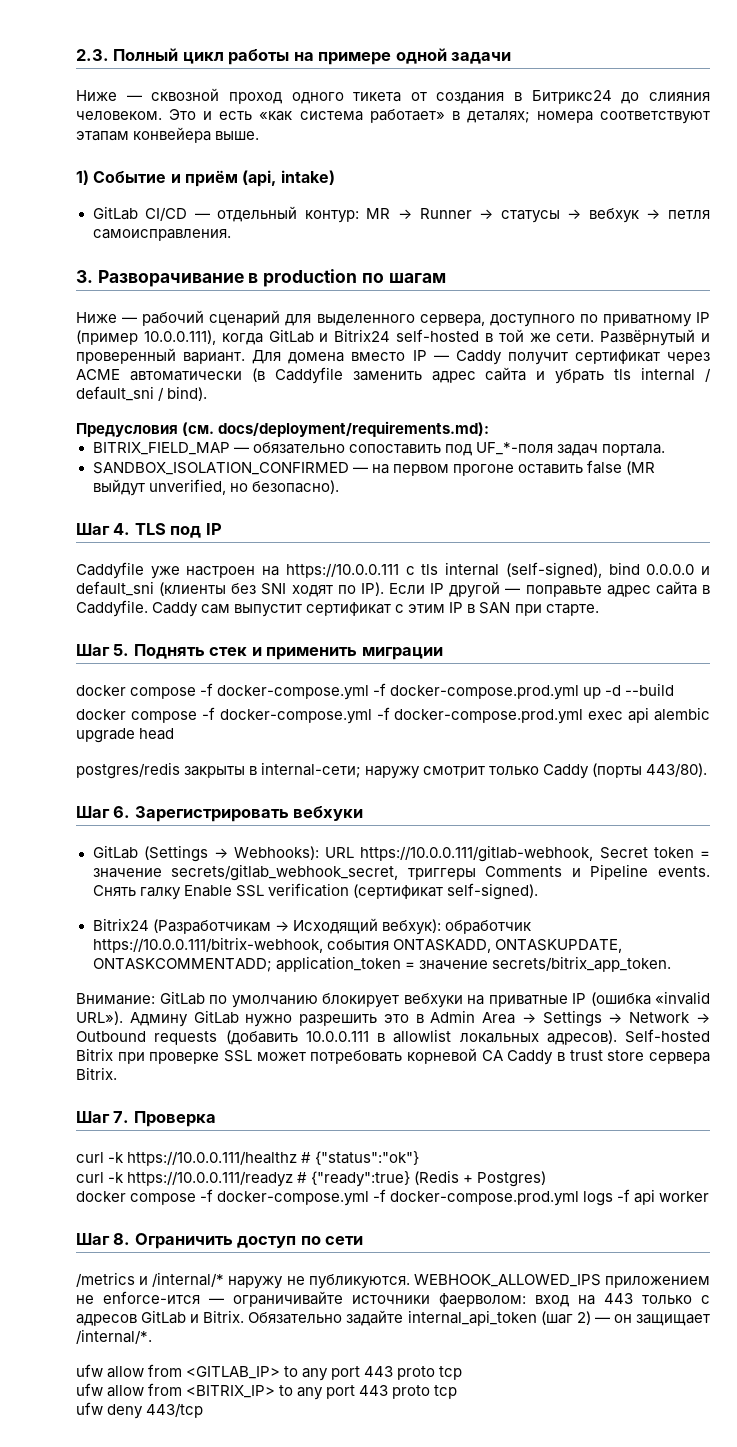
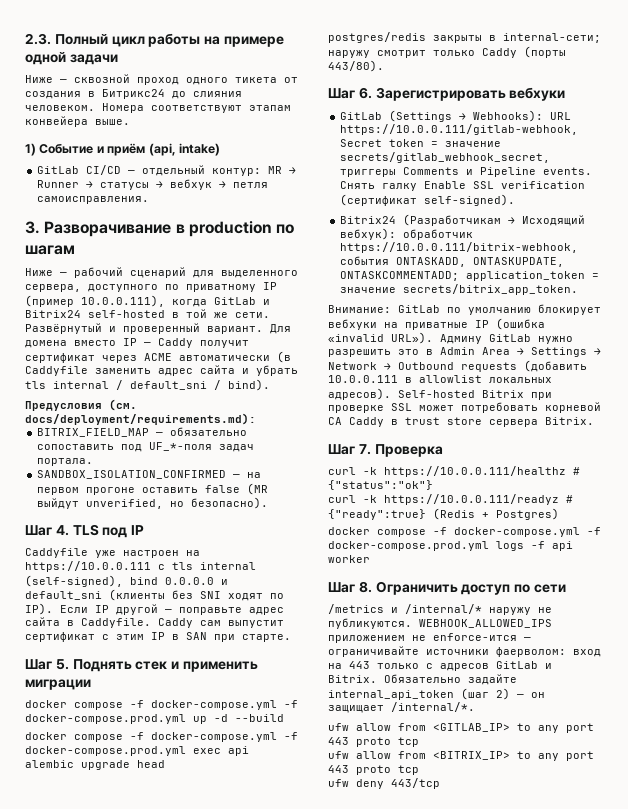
[169,109,593,123] Это и есть «как система работает» в деталях; номера -> [102,103,144,113] Номера

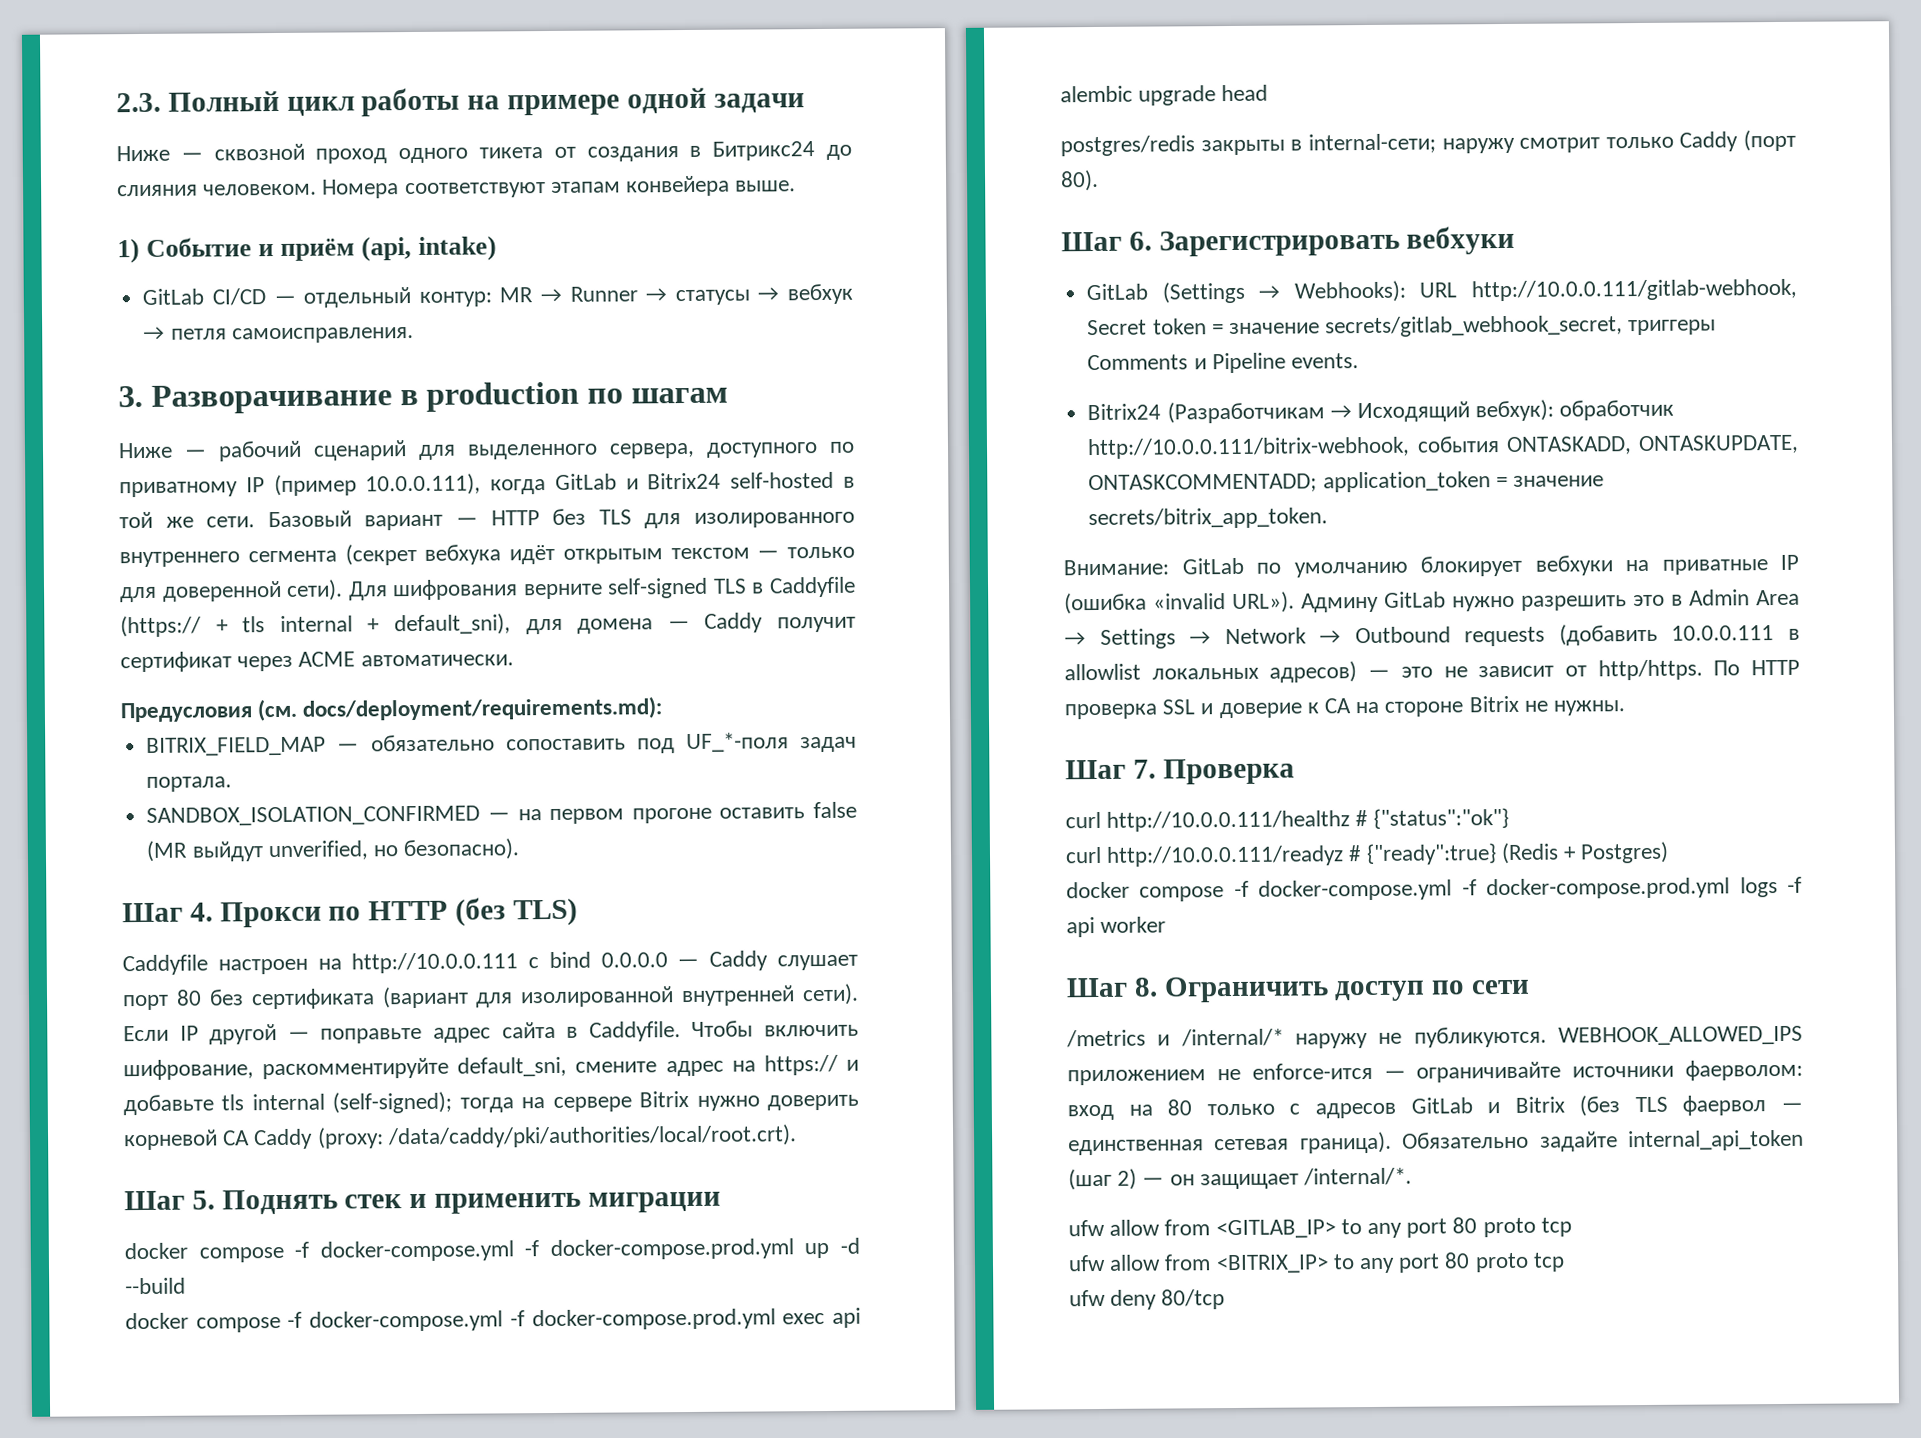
[25,323,291,334] [25,338,137,348] Развёрнутый и проверенный вариант. Для домена вместо IP -> [267,508,856,531] [119,543,855,568] [120,576,856,603] [120,613,654,638] Базовый вариант — HTTP без TLS для изолированного внутреннего сегмента (секрет вебхука идёт открытым текстом — только для доверенной сети). Для шифрования верните self-signed TLS в Caddyfile (https:// + tls internal + default_sni), для домена
[179,351,291,363] [25,365,298,376] [25,379,270,391] автоматически (в Caddyfile заменить адрес сайта и убрать tls internal / default_sni / bind). -> [360,654,514,667] автоматически.
[72,524,145,538] [25,548,116,558] TLS под IP // Caddyfile уже -> [219,897,578,928] [122,954,208,976] Прокси по HTTP (без TLS) // Caddyfile
[25,561,256,572] [25,575,228,587] [25,589,284,601] [25,603,53,615] https://10.0.0.111 с tls internal (self-signed), bind 0.0.0.0 и default_sni (клиенты без SNI ходят по IP). -> [351,950,859,974] [123,983,859,1011] http://10.0.0.111 с bind 0.0.0.0 — Caddy слушает порт 80 без сертификата (вариант для изолированной внутренней сети).
[158,618,284,628] [25,632,291,642] Caddy сам выпустит сертификат с этим IP в SAN при старте. -> [691,1020,860,1037] [123,1054,859,1081] [123,1090,859,1116] [123,1124,797,1151] Чтобы включить шифрование, раскомментируйте default_sni, смените адрес на https:// и добавьте tls internal (self-signed); тогда на сервере Bitrix нужно доверить корневой CA Caddy (proxy: /data/caddy/pki/authorities/local/root.crt).
[524,46,566,58] [328,60,384,72] (порты 443/80). -> [1743,129,1796,152] [1060,169,1099,192] (порт 80).
[340,124,579,135] https://10.0.0.111/gitlab-webhook, -> [1471,278,1797,302] http://10.0.0.111/gitlab-webhook,
[340,181,586,191] [340,194,516,206] Снять галку Enable SSL verification (сертификат self-signed). -> (1359, 361) none
[340,242,579,253] https://10.0.0.111/bitrix-webhook, -> [1087,436,1411,460] http://10.0.0.111/bitrix-webhook,
[328,388,552,400] [328,402,601,413] [328,417,594,427] адресов). Self-hosted Bitrix при проверке SSL может потребовать корневой CA Caddy в trust store сервера Bitrix. -> [1269,659,1800,683] [1064,695,1626,720] адресов) — это не зависит от http/https. По HTTP проверка SSL и доверие к CA на стороне Bitrix не нужны.
[363,466,566,477] -k https://10.0.0.111/healthz -> [1106,810,1351,832] http://10.0.0.111/healthz
[363,494,559,505] -k https://10.0.0.111/readyz -> [1106,845,1345,867] http://10.0.0.111/readyz
[349,661,370,669] 443 -> [1167,1099,1193,1116] 80
[328,675,377,683] Bitrix. -> [1514,1095,1803,1117] [1068,1131,1392,1156] Bitrix (без TLS фаервол — единственная сетевая граница).
[328,737,349,745] 443 -> [1452,1217,1478,1234] 80
[328,765,349,773] 443 -> [1444,1252,1471,1269] 80
[391,778,440,789] 443/tcp -> [1161,1289,1226,1310] 80/tcp

